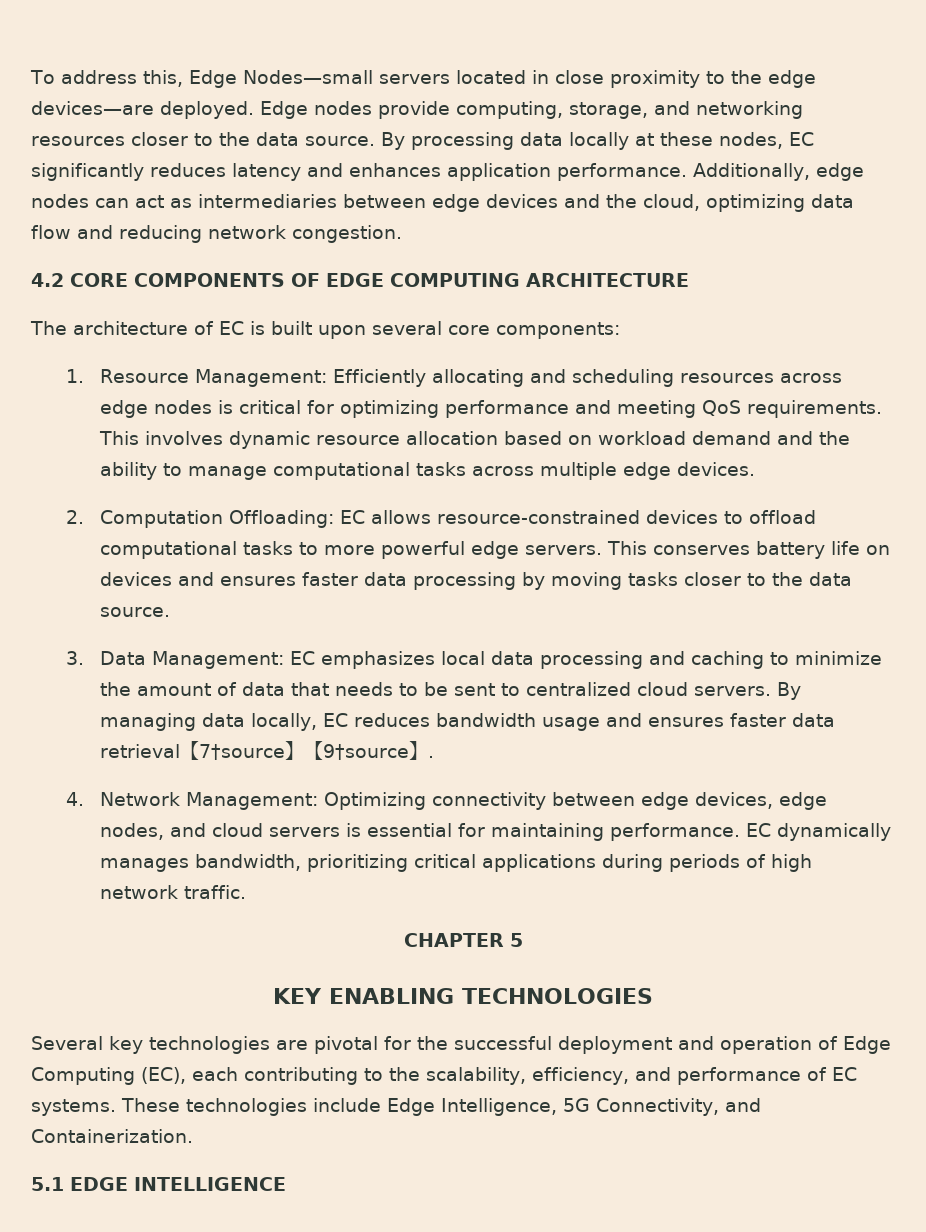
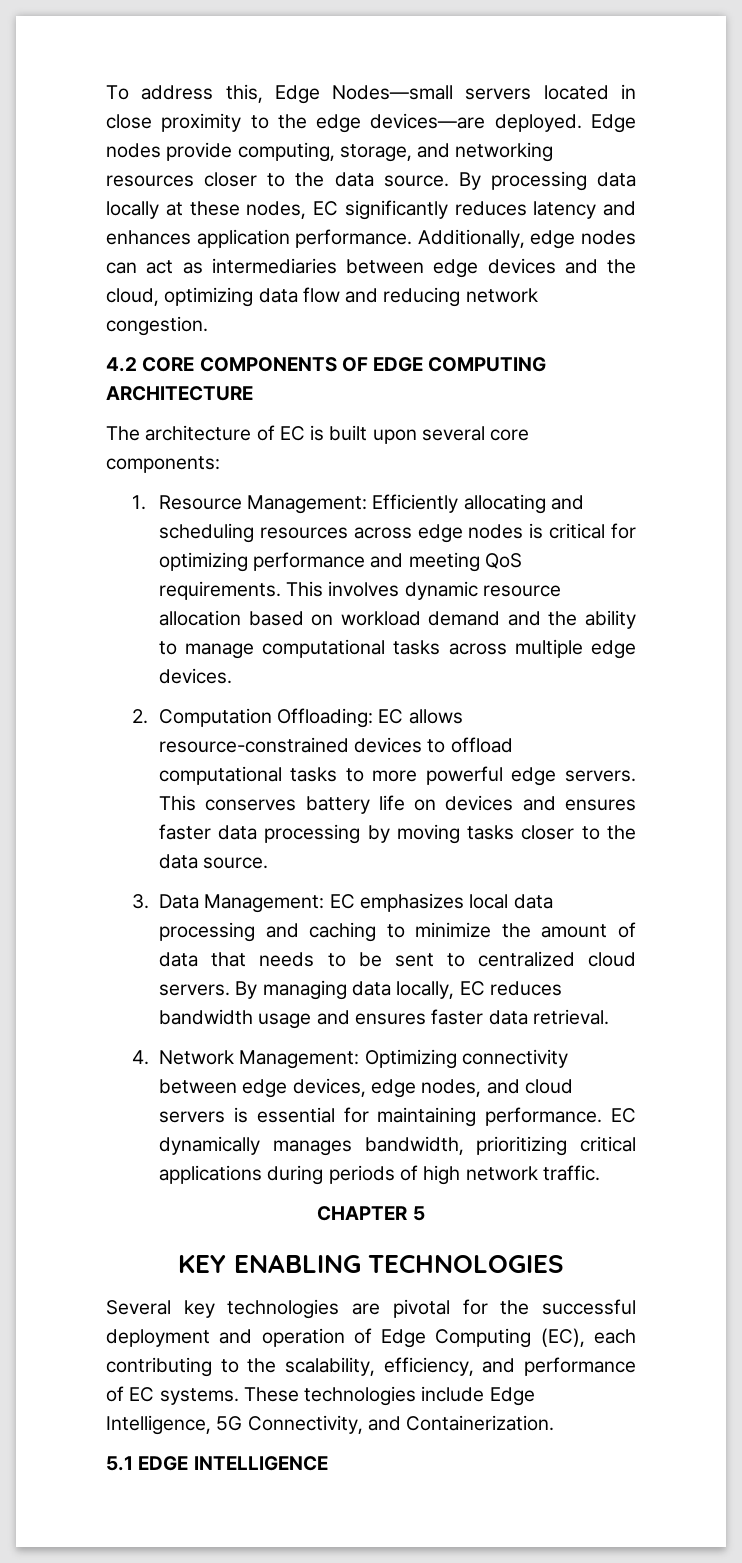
[100,741,435,760] retrieval【7†source】【9†source】. -> [532,1009,609,1025] retrieval.

